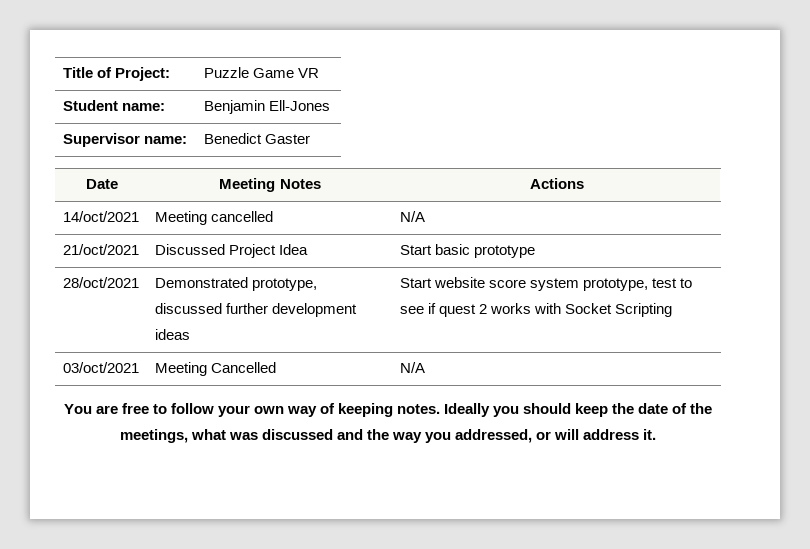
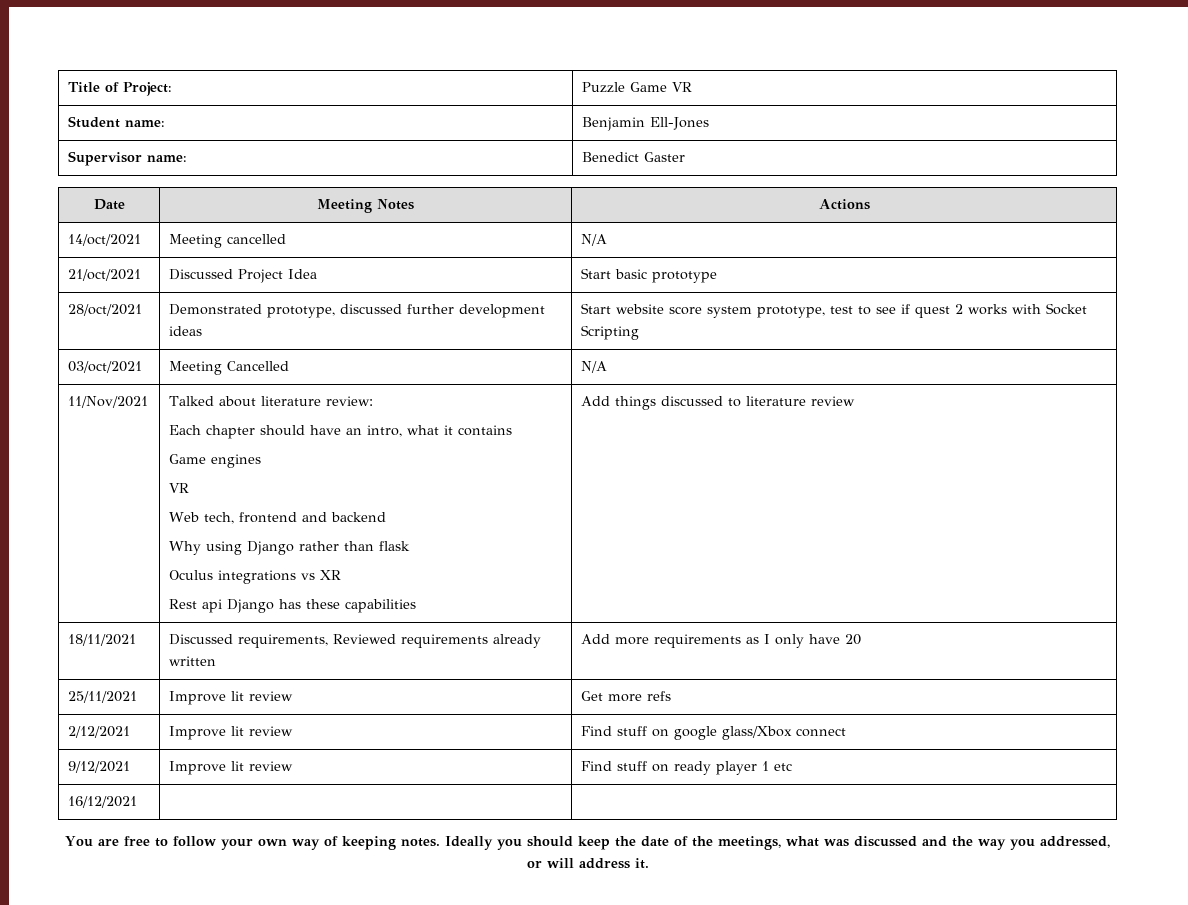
(425, 367) none -> [68,396,149,408] [169,396,374,407] [169,425,513,439] [169,454,262,468] [169,483,190,493] [169,512,387,524] [169,541,411,555] [169,570,342,584] [169,599,417,613] [581,396,856,410] [68,634,137,646] [169,634,542,648] [169,656,217,666] [581,634,862,648] [68,691,138,703] [169,691,294,705] [581,691,672,702] [68,726,131,738] [169,726,294,740] [581,726,847,740] [68,761,131,773] [169,761,294,775] [581,761,793,775] [68,796,138,808] // 11/Nov/2021 | Talked about literature review: // Each chapter should have an intro, what it contains // Game engines // VR // Web tech, frontend and backend // Why using Django rather than flask // Oculus integrations vs XR // Rest api Django has these capabilities | Add things discussed to literature review // 18/11/2021 | Discussed requirements, Reviewed requirements already written | Add more requirements as I only have 20 // 25/11/2021 | Improve lit review | Get more refs // 2/12/2021 | Improve lit review | Find stuff on google glass/Xbox connect // 9/12/2021 | Improve lit review | Find stuff on ready player 1 etc // 16/12/2021 | |

